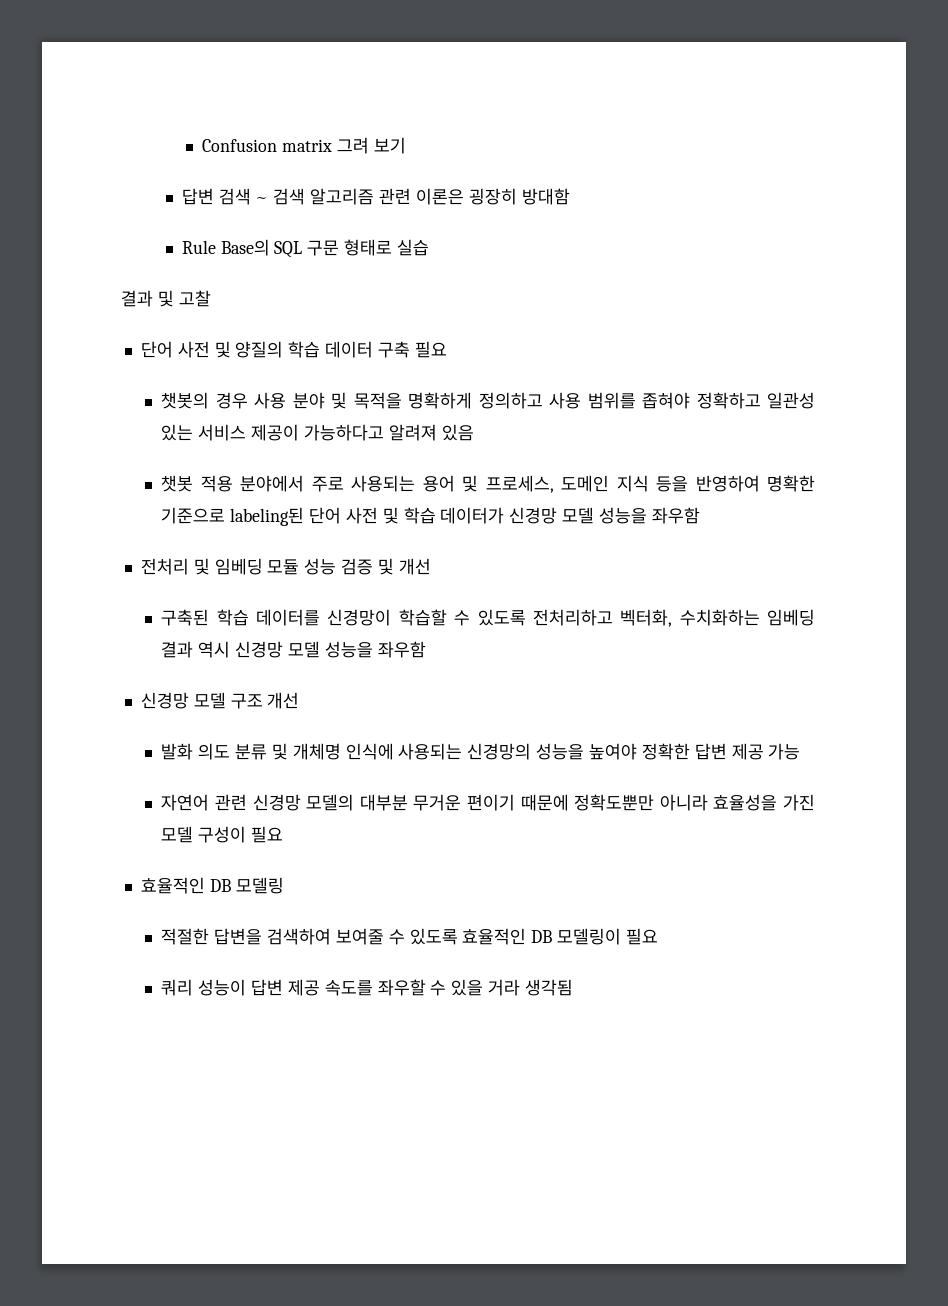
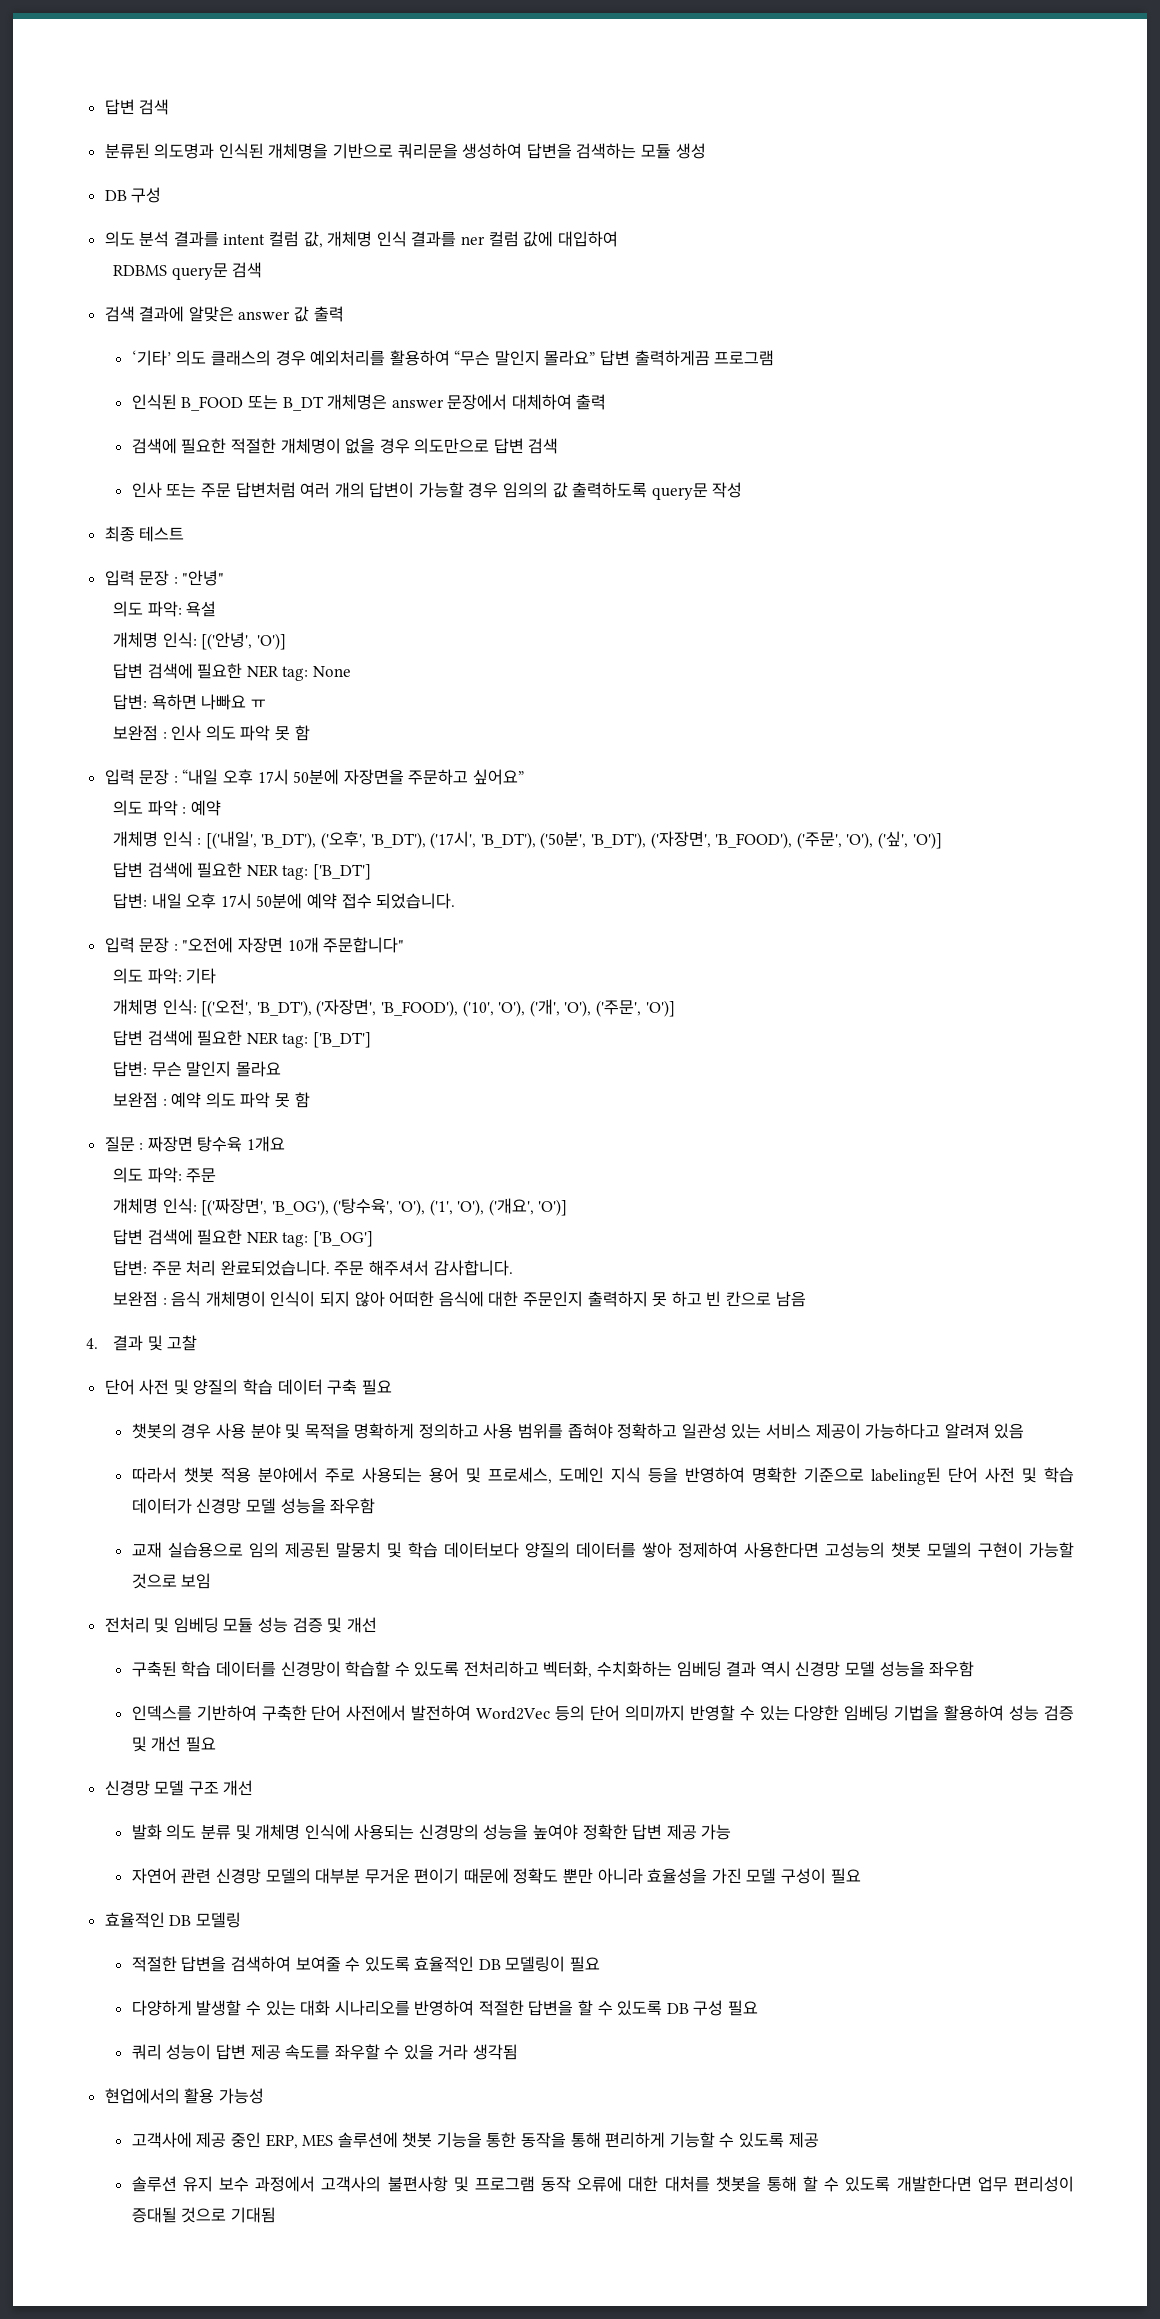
[202,137,406,154] [181,188,570,205] [181,239,430,258] Confusion matrix 그려 보기 // 답변 검색 ~ 검색 알고리즘 관련 이론은 굉장히 방대함 // Rule Base의 SQL 구문 형태로 실습 // -> [104,99,170,115] [104,143,706,159] [104,187,162,203] [104,231,618,248] [113,262,263,280] [104,306,344,322] [131,350,775,366] [131,394,607,411] [131,438,559,454] [131,482,743,500] [104,526,185,542] [104,570,225,586] [113,601,217,617] [113,632,286,650] [113,663,352,681] [113,694,266,710] [113,725,310,741] [104,769,525,785] [113,800,221,816] [113,831,942,849] [113,862,372,880] [113,893,456,909] [104,937,405,953] [113,968,217,984] [113,999,675,1017] [113,1030,372,1048] [113,1061,281,1077] [113,1092,310,1108] [104,1136,286,1152] [113,1167,217,1183] [113,1198,568,1216] [113,1229,374,1247] [113,1260,513,1276] [113,1291,806,1307] [86,1338,98,1349] 답변 검색 // 분류된 의도명과 인식된 개체명을 기반으로 쿼리문을 생성하여 답변을 검색하는 모듈 생성 // DB 구성 // 의도 분석 결과를 intent 컬럼 값, 개체명 인식 결과를 ner 컬럼 값에 대입하여 // RDBMS query문 검색 // 검색 결과에 알맞은 answer 값 출력 // ‘기타’ 의도 클래스의 경우 예외처리를 활용하여 “무슨 말인지 몰라요” 답변 출력하게끔 프로그램 // 인식된 B_FOOD 또는 B_DT 개체명은 answer 문장에서 대체하여 출력 // 검색에 필요한 적절한 개체명이 없을 경우 의도만으로 답변 검색 // 인사 또는 주문 답변처럼 여러 개의 답변이 가능할 경우 임의의 값 출력하도록 query문 작성 // 최종 테스트 // 입력 문장 : "안녕" // 의도 파악: 욕설 // 개체명 인식: [('안녕', 'O')] // 답변 검색에 필요한 NER tag: None // 답변: 욕하면 나빠요 ㅠ // 보완점 : 인사 의도 파악 못 함 // 입력 문장 : “내일 오후 17시 50분에 자장면을 주문하고 싶어요” // 의도 파악 : 예약 // 개체명 인식 : [('내일', 'B_DT'), ('오후', 'B_DT'), ('17시', 'B_DT'), ('50분', 'B_DT'), ('자장면', 'B_FOOD'), ('주문', 'O'), ('싶', 'O')] // 답변 검색에 필요한 NER tag: ['B_DT'] // 답변: 내일 오후 17시 50분에 예약 접수 되었습니다. // 입력 문장 : "오전에 자장면 10개 주문합니다" // 의도 파악: 기타 // 개체명 인식: [('오전', 'B_DT'), ('자장면', 'B_FOOD'), ('10', 'O'), ('개', 'O'), ('주문', 'O')] // 답변 검색에 필요한 NER tag: ['B_DT'] // 답변: 무슨 말인지 몰라요 // 보완점 : 예약 의도 파악 못 함 // 질문 : 짜장면 탕수육 1개요 // 의도 파악: 주문 // 개체명 인식: [('짜장면', 'B_OG'), ('탕수육', 'O'), ('1', 'O'), ('개요', 'O')] // 답변 검색에 필요한 NER tag: ['B_OG'] // 답변: 주문 처리 완료되었습니다. 주문 해주셔서 감사합니다. // 보완점 : 음식 개체명이 인식이 되지 않아 어떠한 음식에 대한 주문인지 출력하지 못 하고 빈 칸으로 남음 // 4.
(474, 432) none -> [131,1467,177,1483] 따라서
(700, 515) none -> [131,1542,1075,1558] [131,1573,212,1589] // 교재 실습용으로 임의 제공된 말뭉치 및 학습 데이터보다 양질의 데이터를 쌓아 정제하여 사용한다면 고성능의 챗봇 모델의 구현이 가능할 것으로 보임
(426, 649) none -> [131,1705,1075,1721] [131,1736,216,1752] // 인덱스를 기반하여 구축한 단어 사전에서 발전하여 Word2Vec 등의 단어 의미까지 반영할 수 있는 다양한 임베딩 기법을 활용하여 성능 검증 및 개선 필요
[574,794,655,811] 정확도뿐만 -> [513,1868,594,1884] 정확도 뿐만
(659, 936) none -> [131,2000,759,2016] // 다양하게 발생할 수 있는 대화 시나리오를 반영하여 적절한 답변을 할 수 있도록 DB 구성 필요
(574, 987) none -> [104,2088,264,2104] [131,2132,819,2149] [131,2176,1074,2192] [131,2207,276,2223] // 현업에서의 활용 가능성 // 고객사에 제공 중인 ERP, MES 솔루션에 챗봇 기능을 통한 동작을 통해 편리하게 기능할 수 있도록 제공 // 솔루션 유지 보수 과정에서 고객사의 불편사항 및 프로그램 동작 오류에 대한 대처를 챗봇을 통해 할 수 있도록 개발한다면 업무 편리성이 증대될 것으로 기대됨

